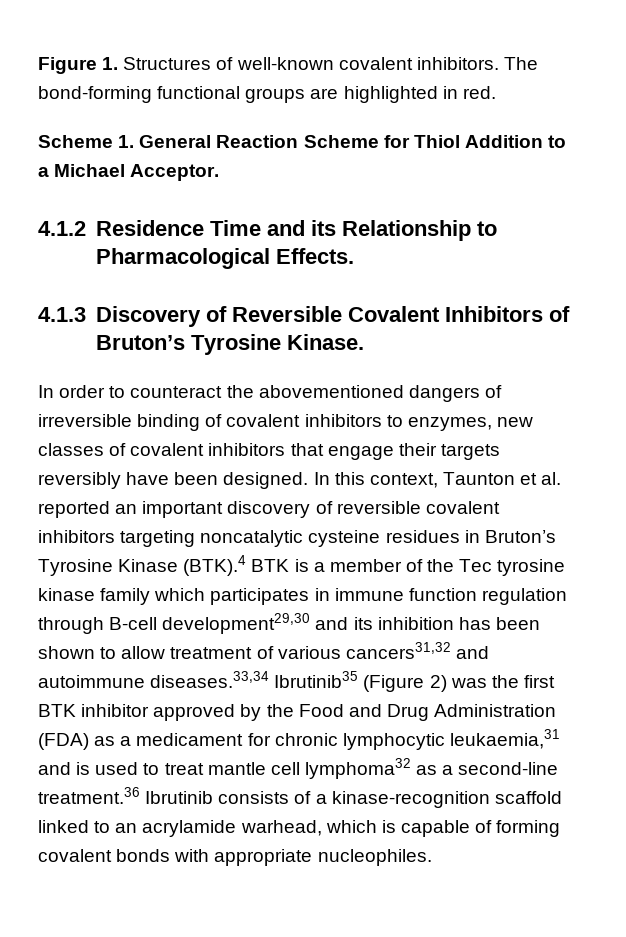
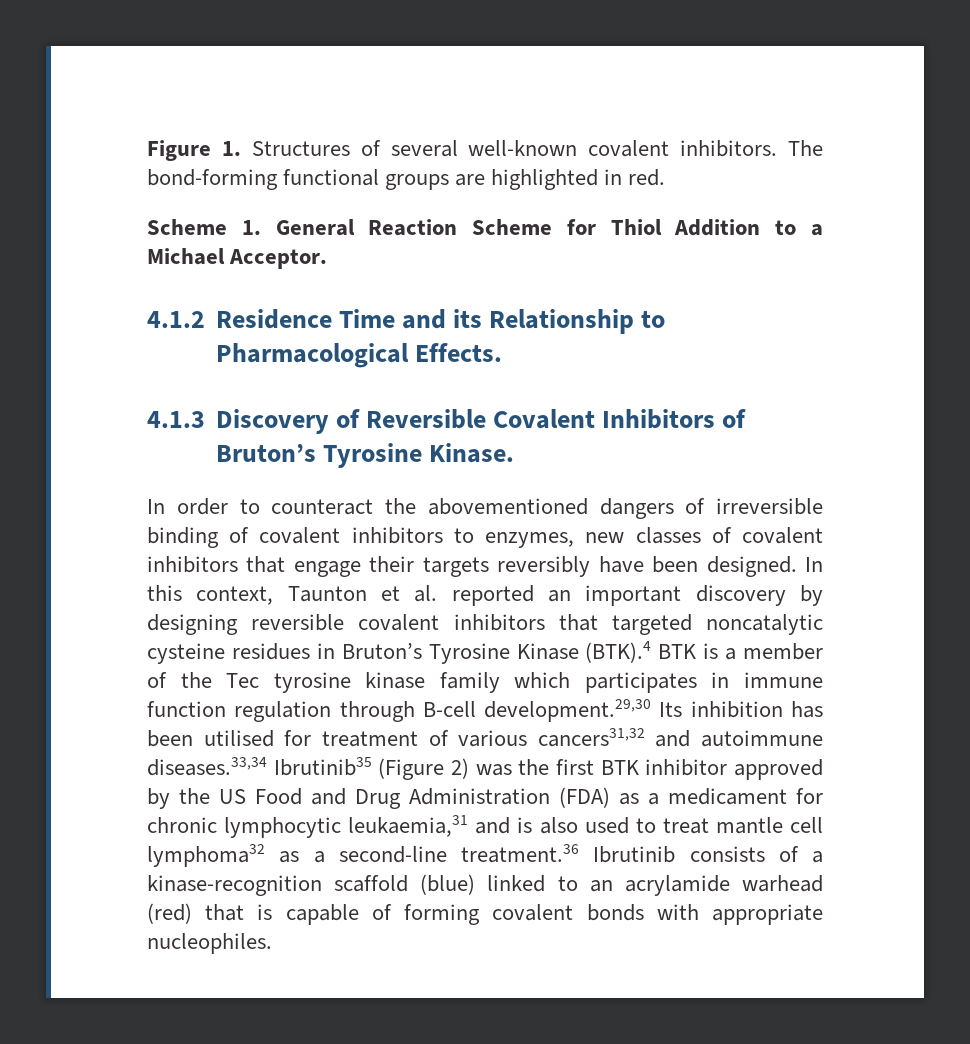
(234, 63) none -> [390,140,458,157] several
[315,501,333,514] of -> [800,585,823,606] [147,614,238,635] by designing
[120,530,196,547] targeting -> [558,614,692,635] that targeted
[162,613,540,634] [38,646,166,659] development29,30 and its inhibition has been shown to allow -> [484,699,824,722] [147,730,312,747] development.29,30 Its inhibition has been utilised for
(294, 710) none -> [219,789,246,804] US
(91, 768) none -> [539,817,578,834] also
(562, 797) none -> [420,874,476,895] (blue)
[240,820,377,836] warhead, which -> [742,875,823,892] [147,903,245,924] warhead (red) that

